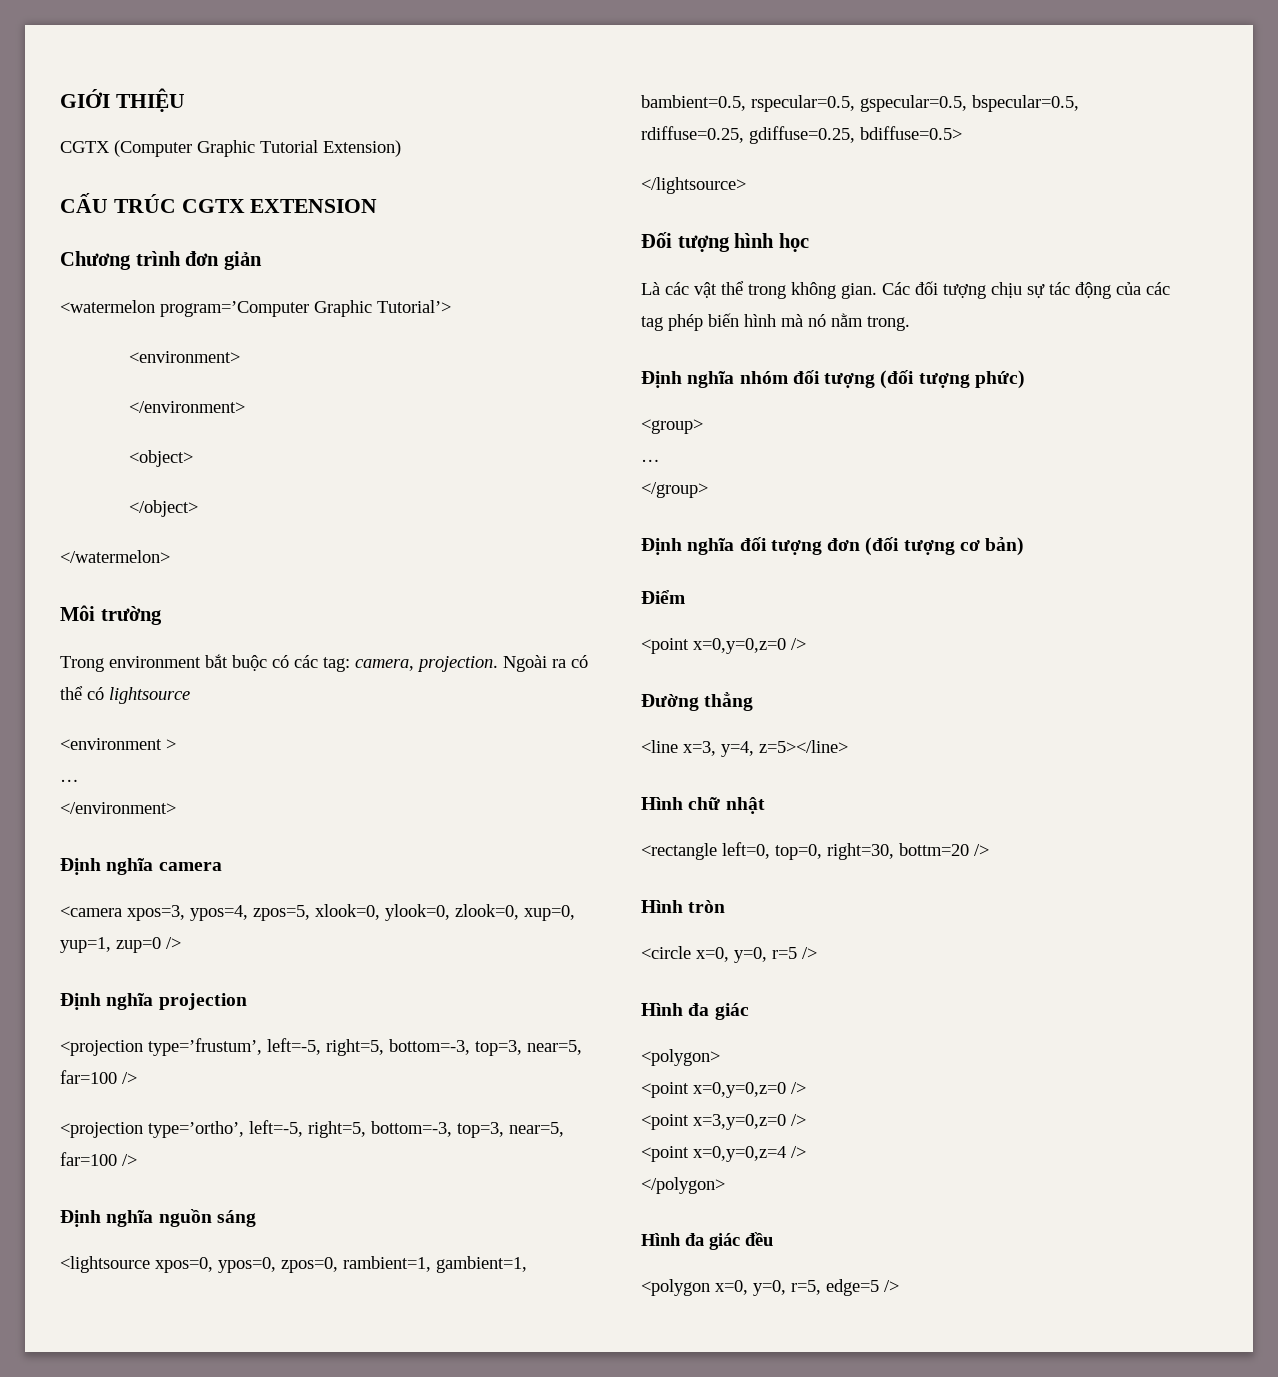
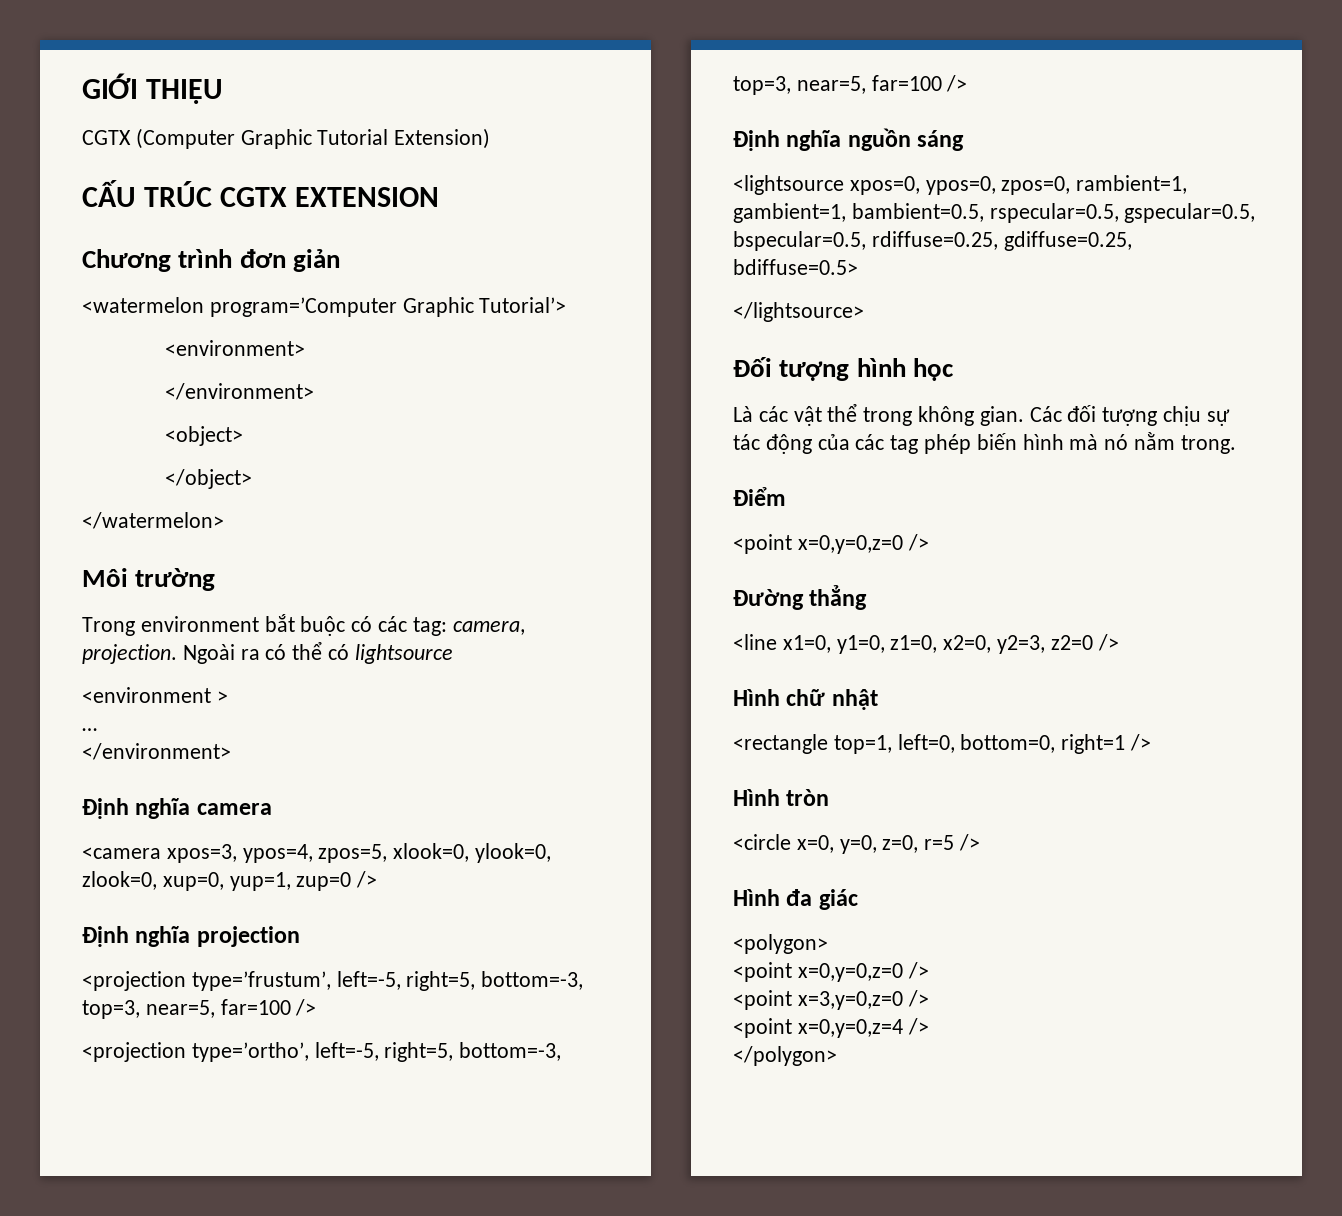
[641,370,1025,389] [641,419,703,434] [641,459,660,462] [641,482,708,498] [641,537,1025,556] // Định nghĩa nhóm đối tượng (đối tượng phức) // <group> // … // </group> // Định nghĩa đối tượng đơn (đối tượng cơ bản) -> (1236, 444) none
[683,740,848,757] x=3, y=4, z=5></line> -> [782,634,1119,654] x1=0, y1=0, z1=0, x2=0, y2=3, z2=0 />
[722,842,969,860] left=0, top=0, right=30, bottm=20 -> [833,734,1126,754] top=1, left=0, bottom=0, right=1
(767, 955) none -> [882,835,919,853] z=0,
[641,1232,773,1250] [641,1279,899,1296] // Hình đa giác đều // <polygon x=0, y=0, r=5, edge=5 /> -> (837, 1056) none

